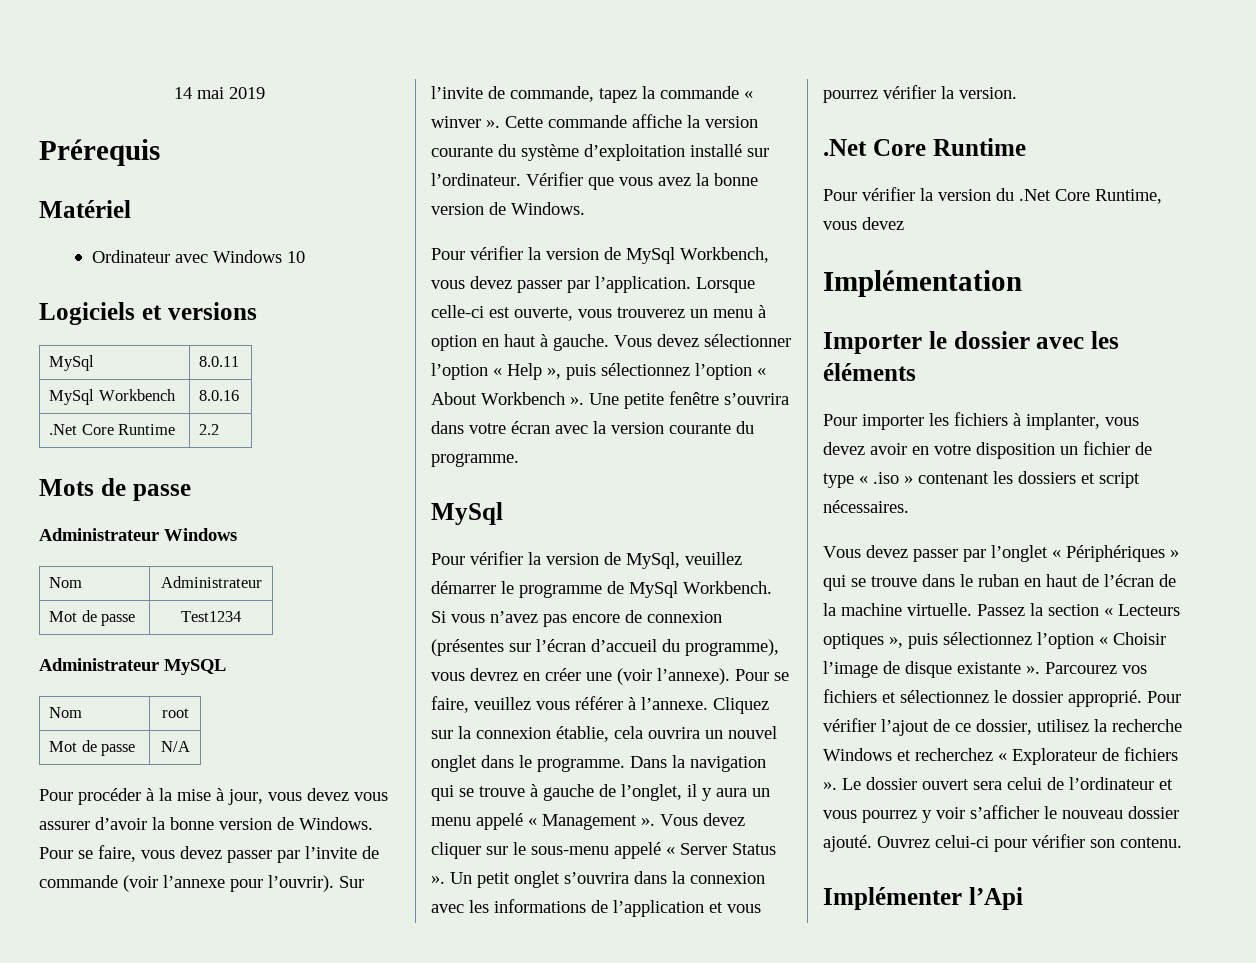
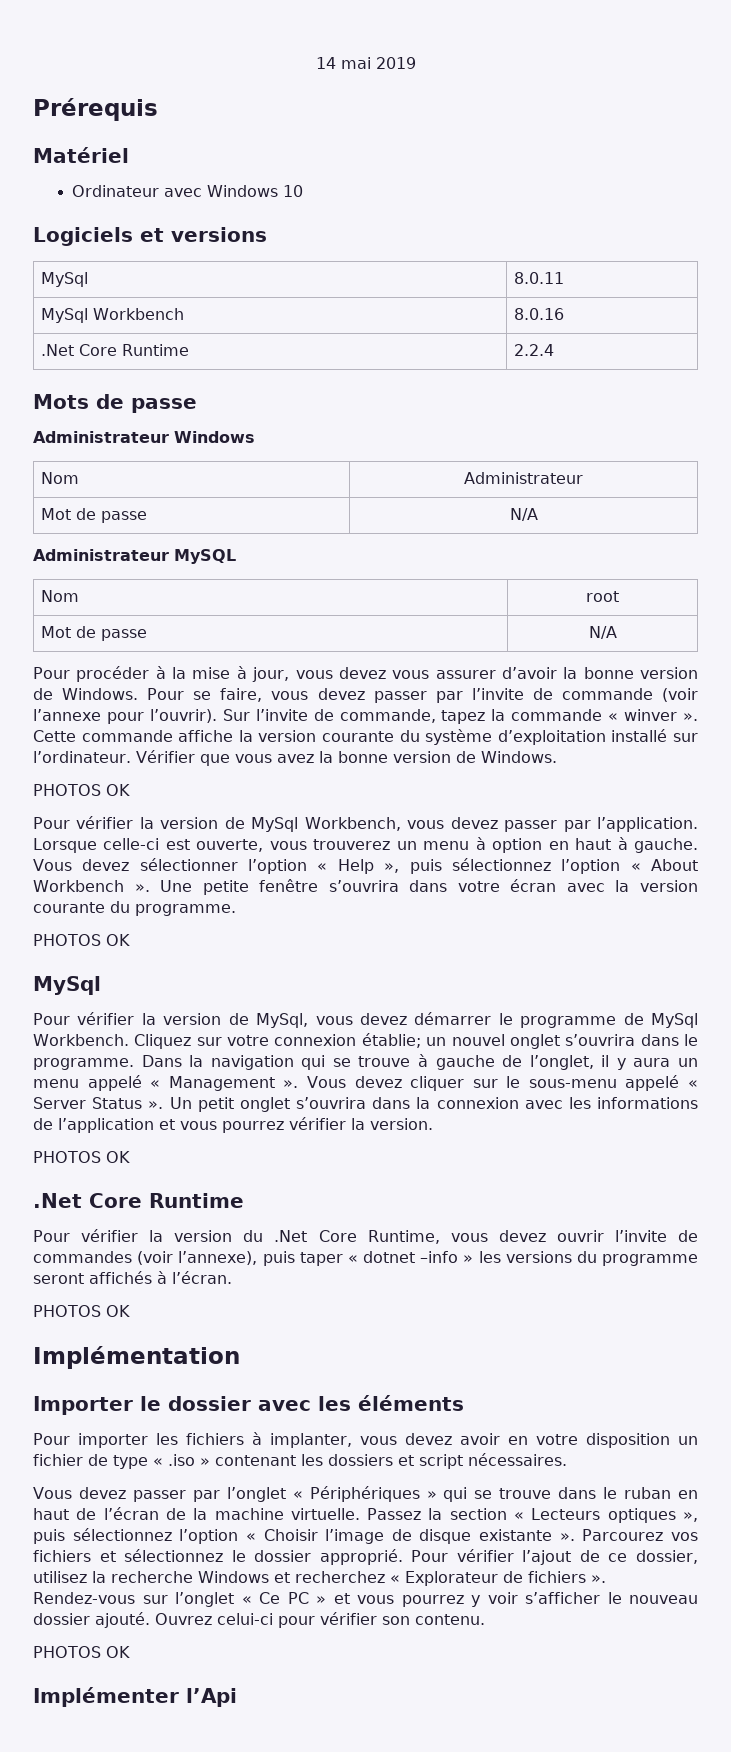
[199,424,220,435] 2.2 -> [513,344,554,356] 2.2.4
[181,611,241,622] Test1234 -> [509,508,538,521] N/A
(585, 208) none -> [33,784,130,796] // PHOTOS OK
(519, 460) none -> [33,934,130,946] // PHOTOS OK
[685,552,742,565] veuillez -> [315,1013,407,1025] vous devez
[431,610,722,627] [431,639,779,656] [431,668,789,685] [431,696,769,714] [431,726,700,742] Si vous n’avez pas encore de connexion (présentes sur l’écran d’accueil du programme), vous devrez en créer une (voir l’annexe). Pour se faire, veuillez vous référer à l’annexe. Cliquez sur la connexion établie, cela ouvrira -> [134,1033,421,1049] Cliquez sur votre connexion établie;
(477, 763) none -> [565,1034,636,1046] s’ouvrira
(1017, 93) none -> [33,1151,130,1163] // PHOTOS OK
(904, 223) none -> [556,1230,699,1242] [33,1251,698,1266] [33,1271,232,1284] [33,1305,130,1317] ouvrir l’invite de commandes (voir l’annexe), puis taper « dotnet –info » les versions du programme seront affichés à l’écran. // PHOTOS OK
[842,777,1154,790] Le dossier ouvert sera celui de l’ordinateur -> [33,1592,326,1607] Rendez-vous sur l’onglet « Ce PC »
(1182, 842) none -> [33,1646,130,1658] // PHOTOS OK

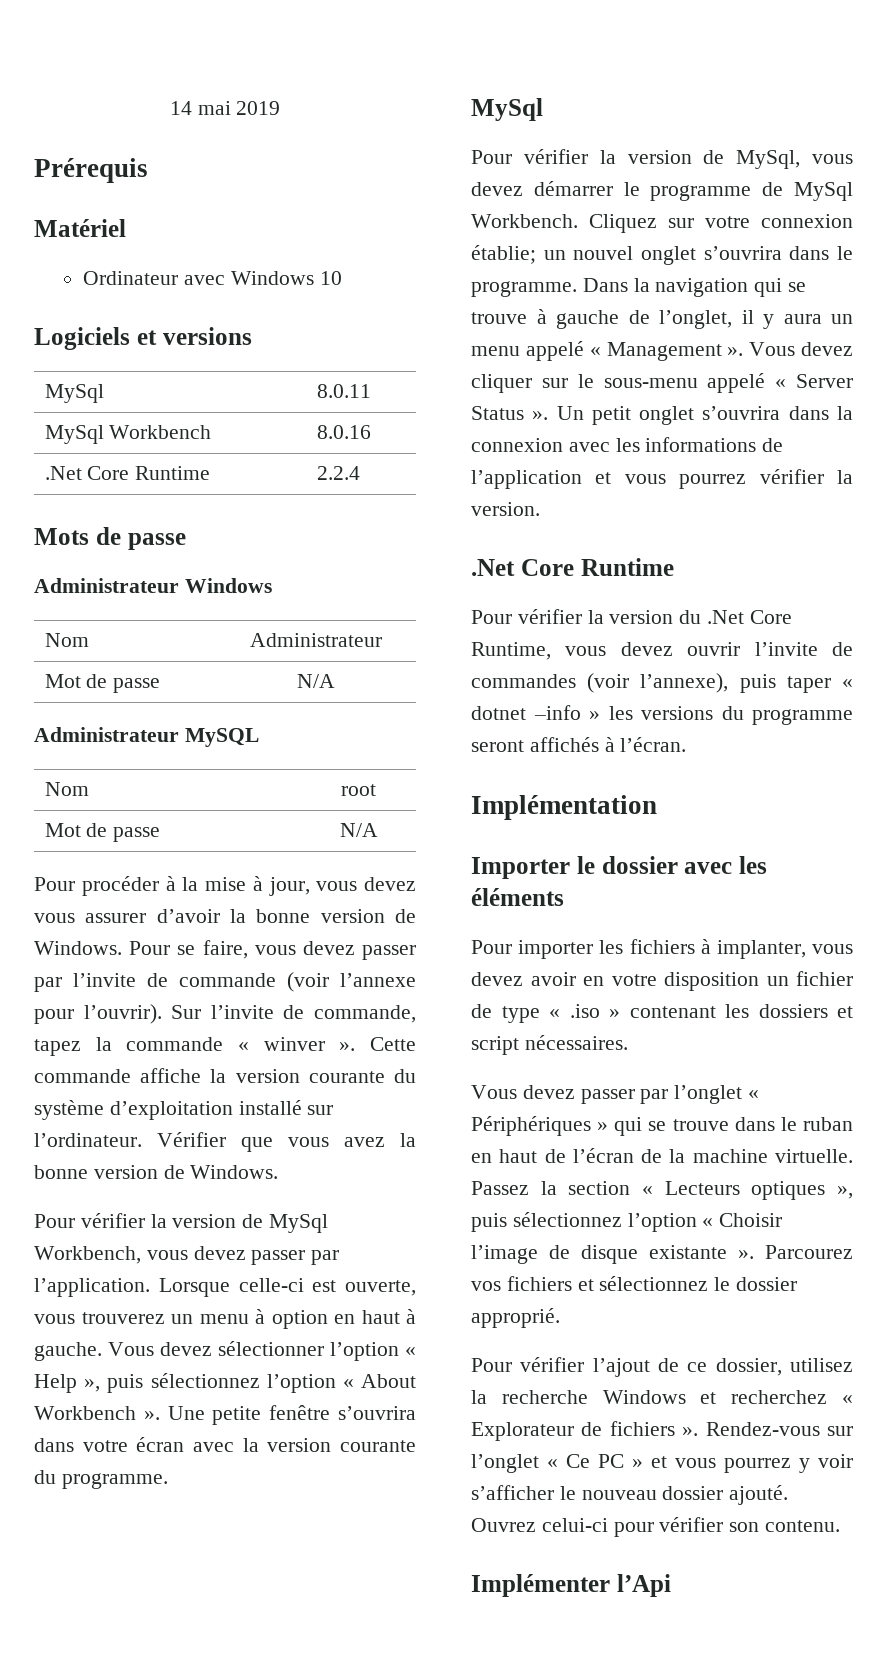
[33,784,130,796] // PHOTOS OK -> (279, 1172) none
[33,934,130,946] // PHOTOS OK -> (168, 1481) none
[33,1151,130,1163] // PHOTOS OK -> (540, 509) none
[33,1305,130,1317] // PHOTOS OK -> (687, 744) none
(403, 1557) none -> (560, 1318) //
[33,1646,130,1658] // PHOTOS OK -> (841, 1526) none

